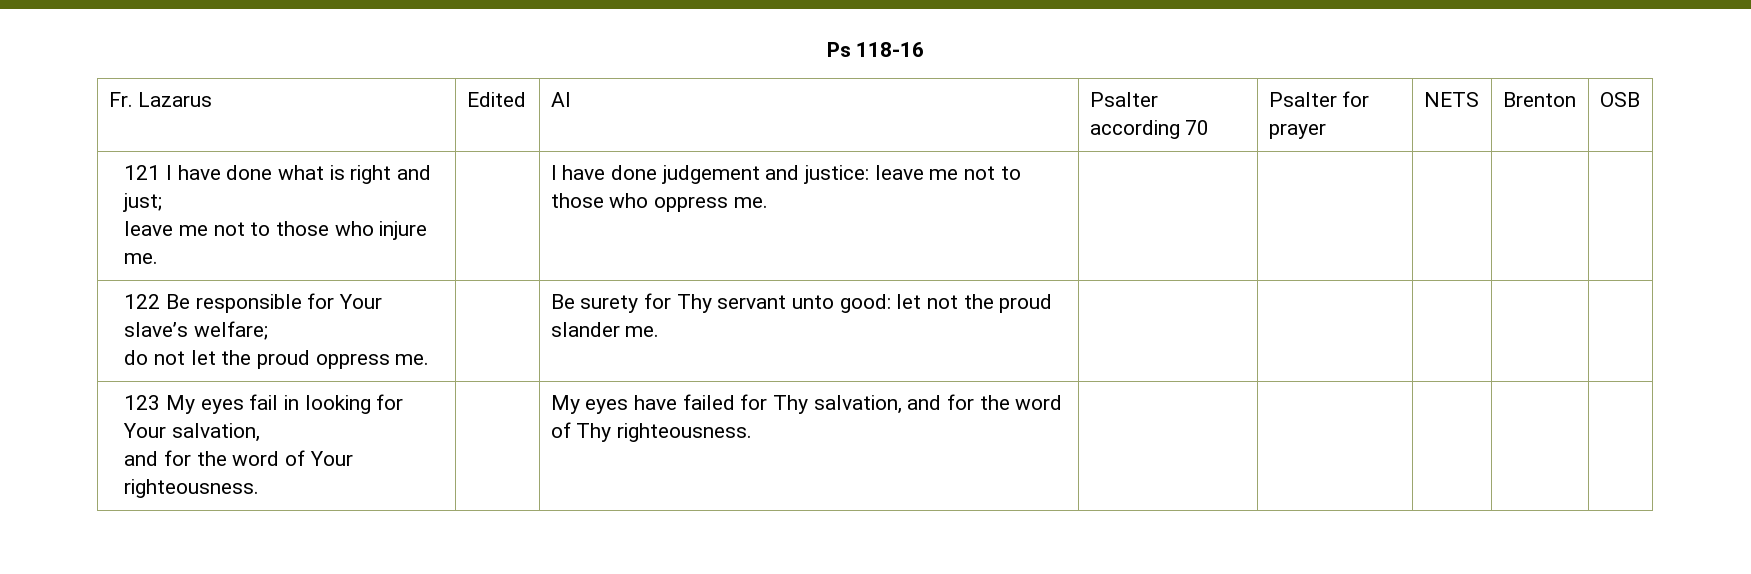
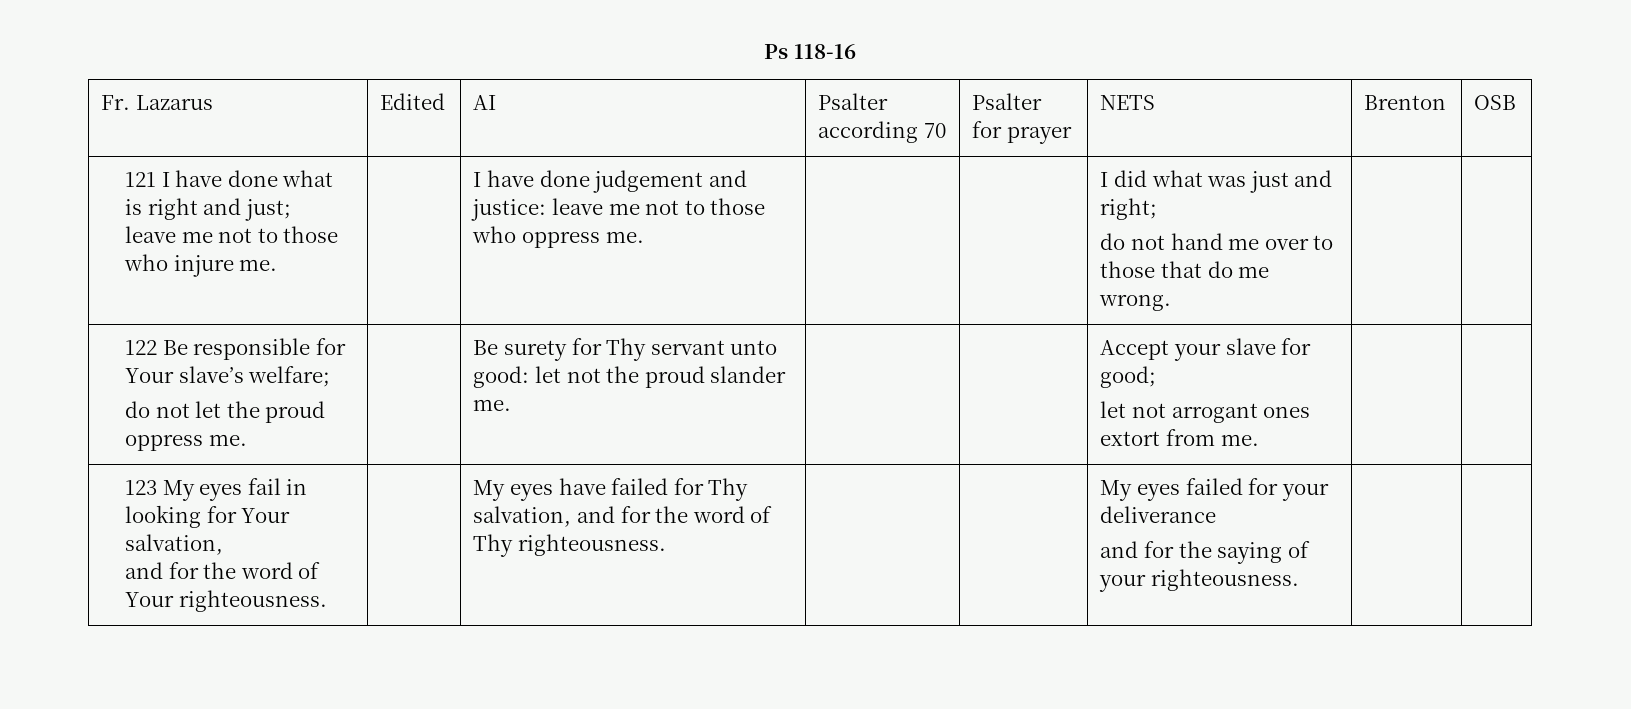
(768, 202) none -> [1100,170,1333,193] [1100,198,1158,220] [1100,233,1334,250] [1100,261,1270,278] [1099,294,1172,311] I did what was just and right; // do not hand me over to those that do me wrong.
(660, 331) none -> [1100,338,1312,361] [1100,366,1157,388] [1100,401,1311,423] [1100,429,1259,446] Accept your slave for good; // let not arrogant ones extort from me.
(752, 432) none -> [1100,478,1329,501] [1100,506,1217,523] [1100,541,1310,564] [1099,569,1299,592] My eyes failed for your deliverance // and for the saying of your righteousness.

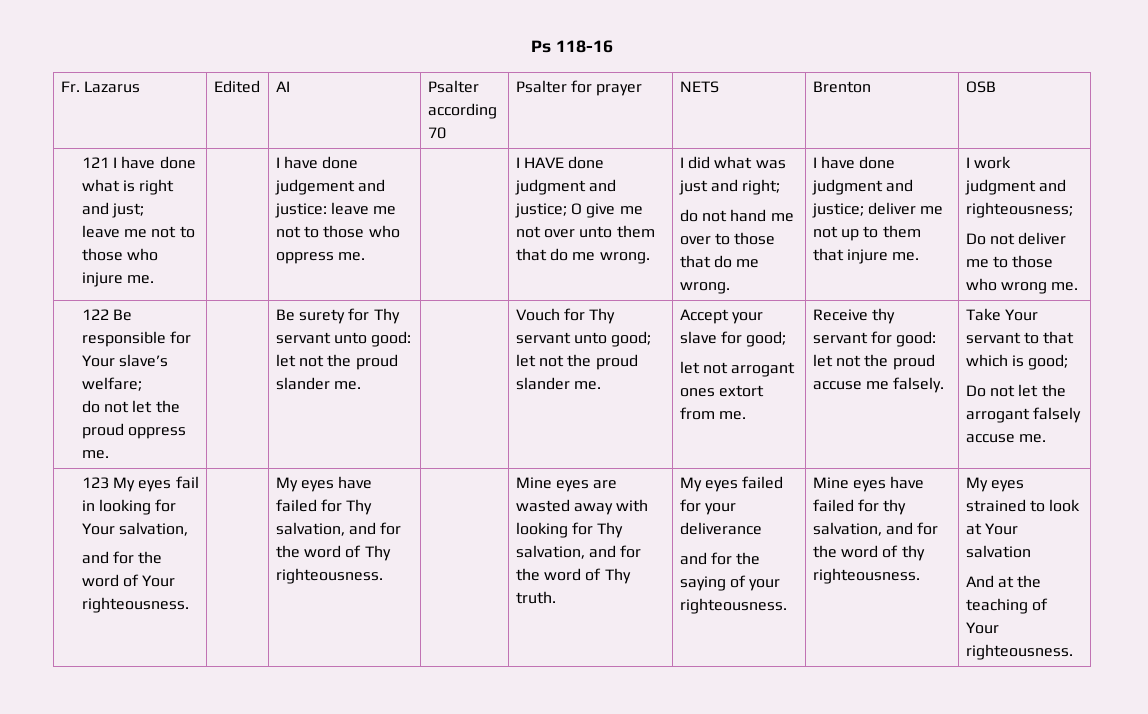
(644, 237) none -> [515,156,605,169] [514,179,617,195] [514,203,643,218] [515,225,655,238] [515,248,650,264] I HAVE done judgment and justice; O give me not over unto them that do me wrong.
(1172, 302) | -> [812,156,896,169] [811,179,914,195] [811,202,944,218] [812,225,921,241] [812,248,920,264] [965,156,1012,169] [964,179,1067,195] [965,202,1073,218] [965,232,1067,245] [965,255,1054,268] [965,278,1079,294] I have done judgment and justice; deliver me not up to them that injure me. | I work judgment and righteousness; // Do not deliver me to those who wrong me.
(512, 405) none -> [515,308,616,324] [515,331,652,347] [515,354,638,370] [515,377,602,390] Vouch for Thy servant unto good; let not the proud slander me.
(1259, 440) | -> [812,308,896,324] [812,331,937,347] [812,354,935,370] [812,377,945,393] [965,308,1039,321] [965,331,1075,344] [965,354,1069,370] [965,384,1066,397] [965,407,1082,423] [965,434,1047,443] Receive thy servant for good: let not the proud accuse me falsely. | Take Your servant to that which is good; // Do not let the arrogant falsely accuse me.
(666, 545) none -> [515,477,618,492] [515,499,649,515] [515,522,624,538] [515,545,642,559] [515,568,631,584] [515,591,556,604] Mine eyes are wasted away with looking for Thy salvation, and for the word of Thy truth.
(1299, 580) | -> [812,476,925,492] [812,499,907,515] [812,522,939,536] [812,545,925,561] [812,568,920,584] [965,477,1025,492] [965,499,1081,512] [965,523,1019,535] [965,545,1031,558] [965,575,1042,588] [965,598,1049,614] [965,622,999,634] [965,644,1073,660] Mine eyes have failed for thy salvation, and for the word of thy righteousness. | My eyes strained to look at Your salvation // And at the teaching of Your righteousness.

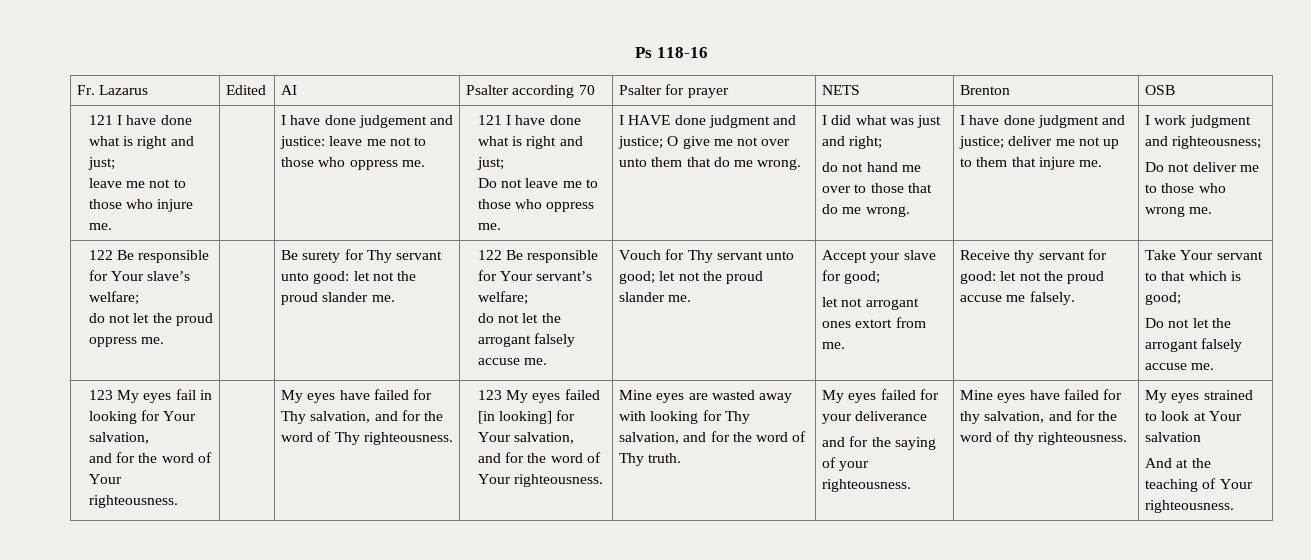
(366, 256) none -> [477,115,581,125] [477,136,583,149] [476,157,504,170] [477,178,598,188] [477,199,595,212] [477,223,501,230] 121 I have done what is right and just; // Do not leave me to those who oppress me.
(362, 385) none -> [477,250,599,263] [477,270,593,281] [477,291,528,305] [477,313,561,323] [477,333,576,347] [477,358,548,365] 122 Be responsible for Your servant’s welfare; // do not let the arrogant falsely accuse me.
(383, 576) none -> [477,389,600,403] [477,410,576,424] [477,432,575,444] [477,452,601,463] [477,474,604,487] 123 My eyes failed [in looking] for Your salvation, // and for the word of Your righteousness.

